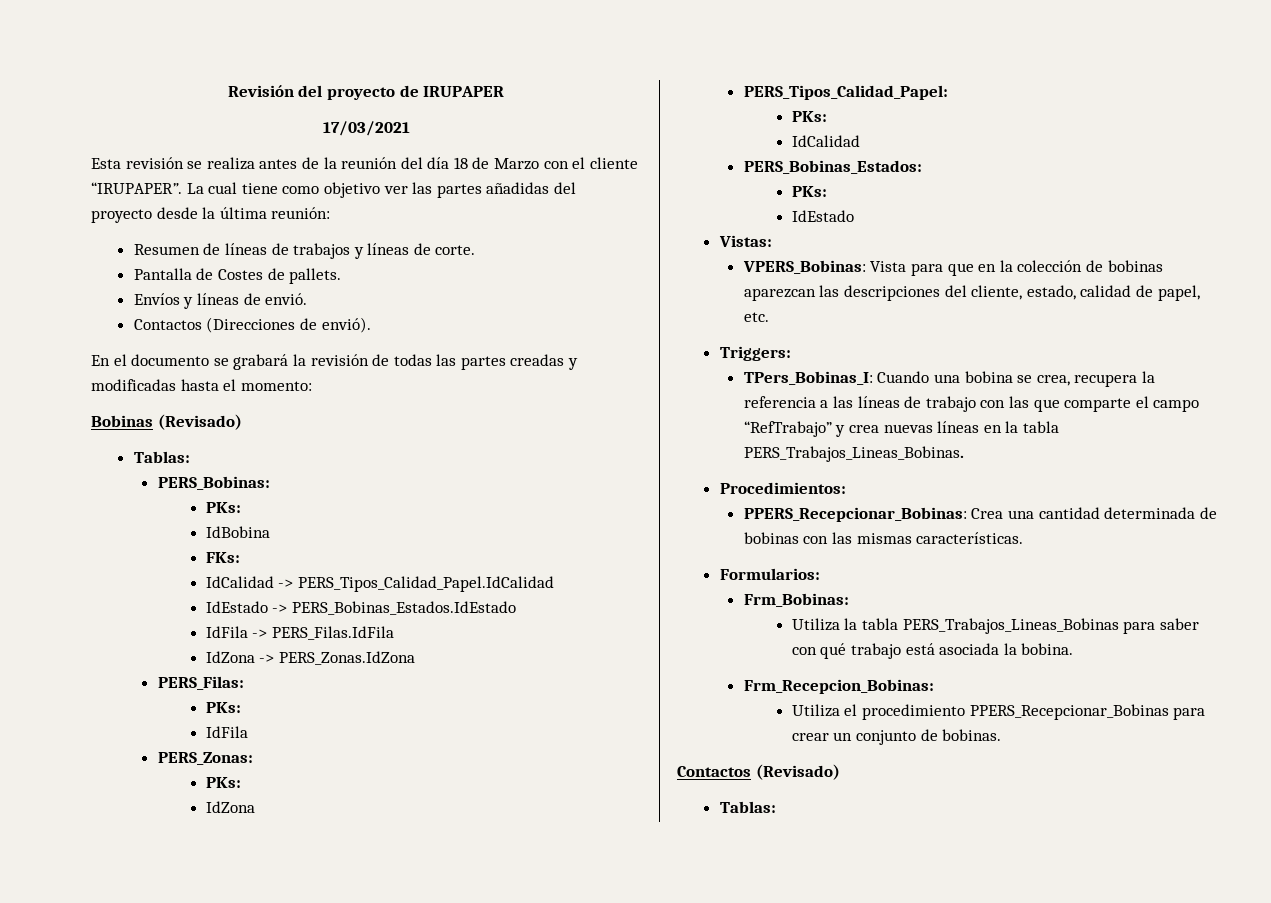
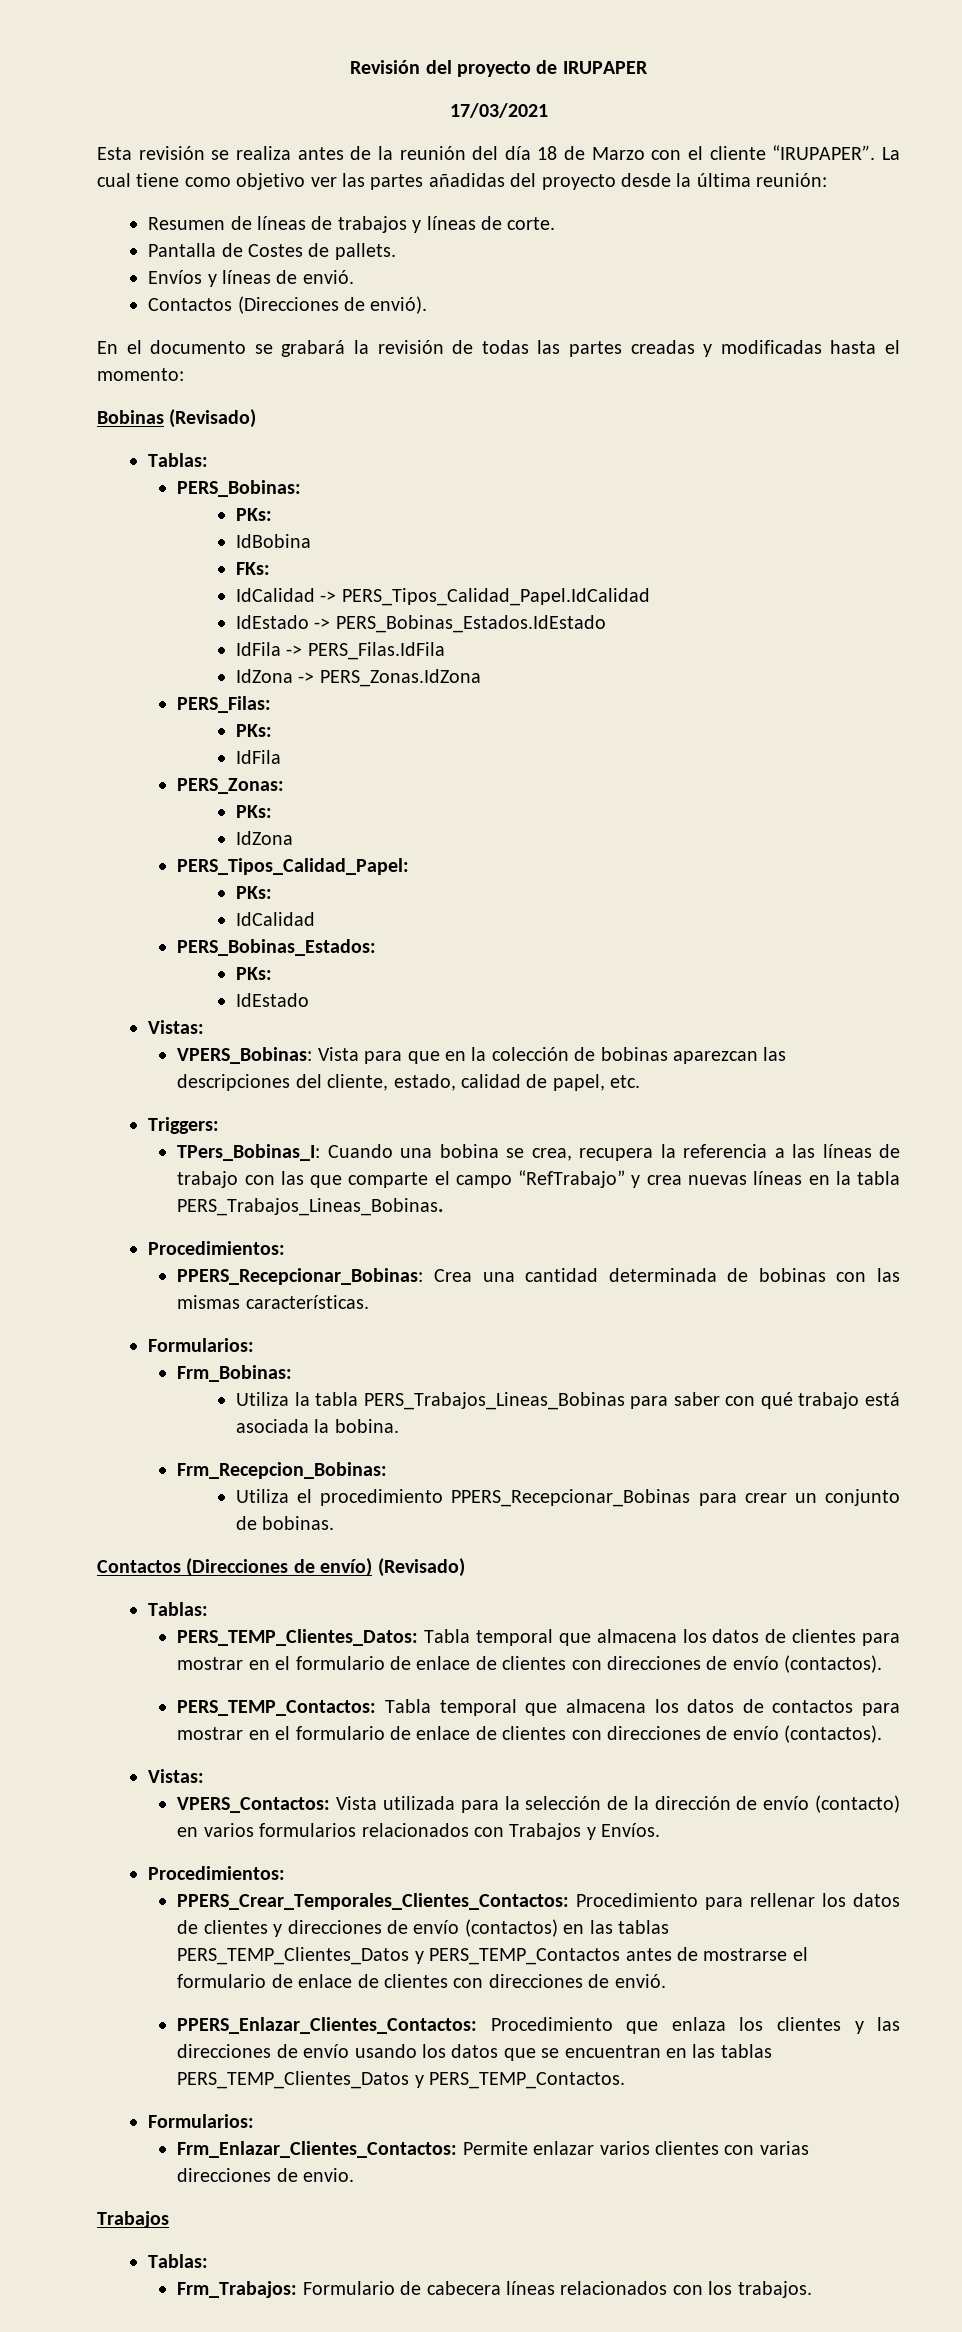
[755,764,840,780] [719,801,776,813] (Revisado) // Tablas: -> [186,1558,465,1577] [148,1602,209,1616] [177,1629,901,1646] [177,1655,883,1673] [177,1699,900,1716] [177,1725,883,1743] [148,1769,205,1783] [177,1795,900,1813] [177,1823,661,1840] [148,1866,286,1880] [177,1893,900,1910] [177,1919,670,1937] [177,1947,808,1965] [177,1974,666,1988] [177,2017,900,2034] [177,2044,772,2061] [177,2071,626,2089] [148,2114,255,2128] [177,2141,809,2158] [177,2168,355,2182] [97,2211,169,2228] [148,2254,209,2268] [177,2281,812,2298] (Direcciones de envío) (Revisado) // Tablas: // PERS_TEMP_Clientes_Datos: Tabla temporal que almacena los datos de clientes para mostrar en el formulario de enlace de clientes con direcciones de envío (contactos). // PERS_TEMP_Contactos: Tabla temporal que almacena los datos de contactos para mostrar en el formulario de enlace de clientes con direcciones de envío (contactos). // Vistas: // VPERS_Contactos: Vista utilizada para la selección de la dirección de envío (contacto) en varios formularios relacionados con Trabajos y Envíos. // Procedimientos: // PPERS_Crear_Temporales_Clientes_Contactos: Procedimiento para rellenar los datos de clientes y direcciones de envío (contactos) en las tablas PERS_TEMP_Clientes_Datos y PERS_TEMP_Contactos antes de mostrarse el formulario de enlace de clientes con direcciones de envió. // PPERS_Enlazar_Clientes_Contactos: Procedimiento que enlaza los clientes y las direcciones de envío usando los datos que se encuentran en las tablas PERS_TEMP_Clientes_Datos y PERS_TEMP_Contactos. // Formularios: // Frm_Enlazar_Clientes_Contactos: Permite enlazar varios clientes con varias direcciones de envio. // Trabajos // Tablas: // Frm_Trabajos: Formulario de cabecera líneas relacionados con los trabajos.

